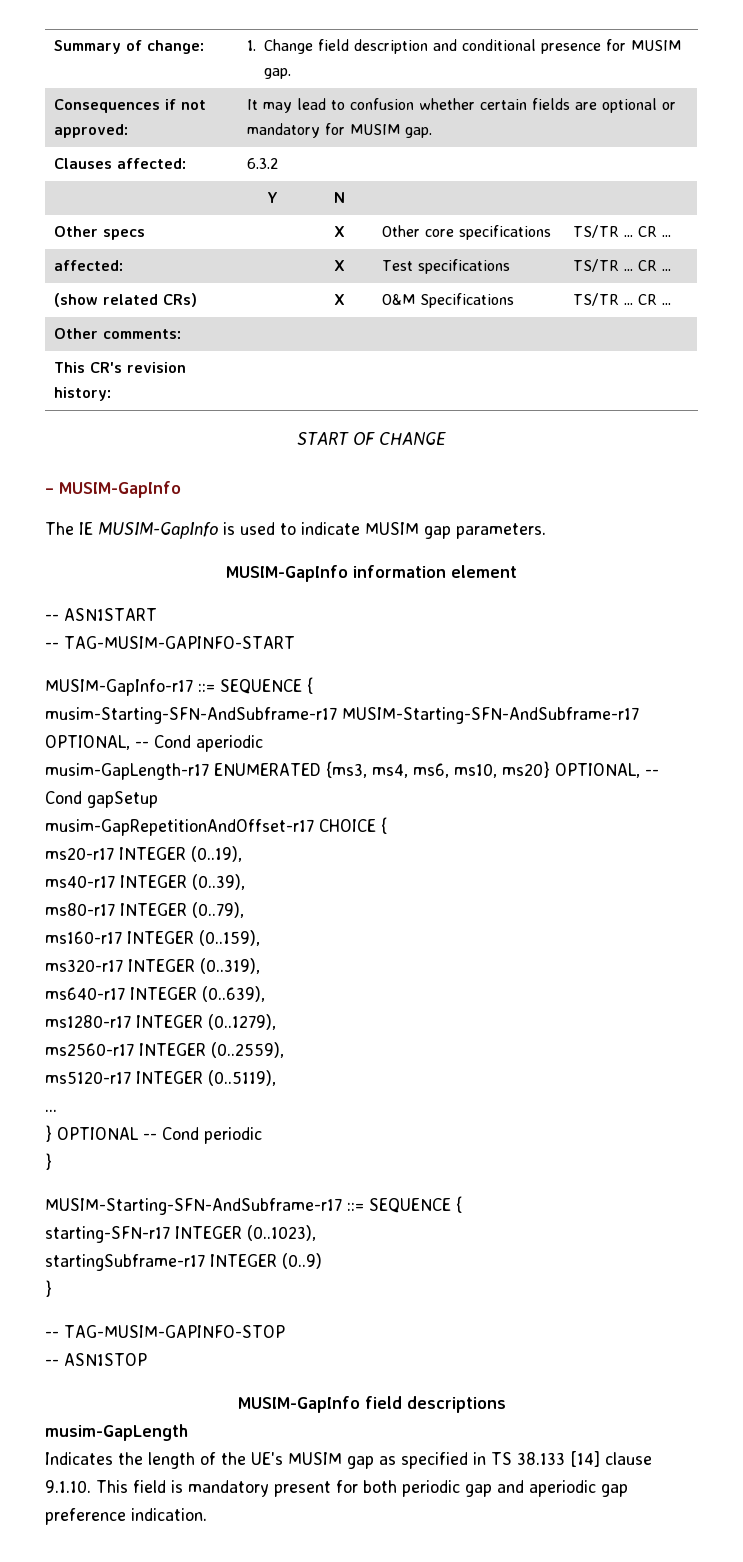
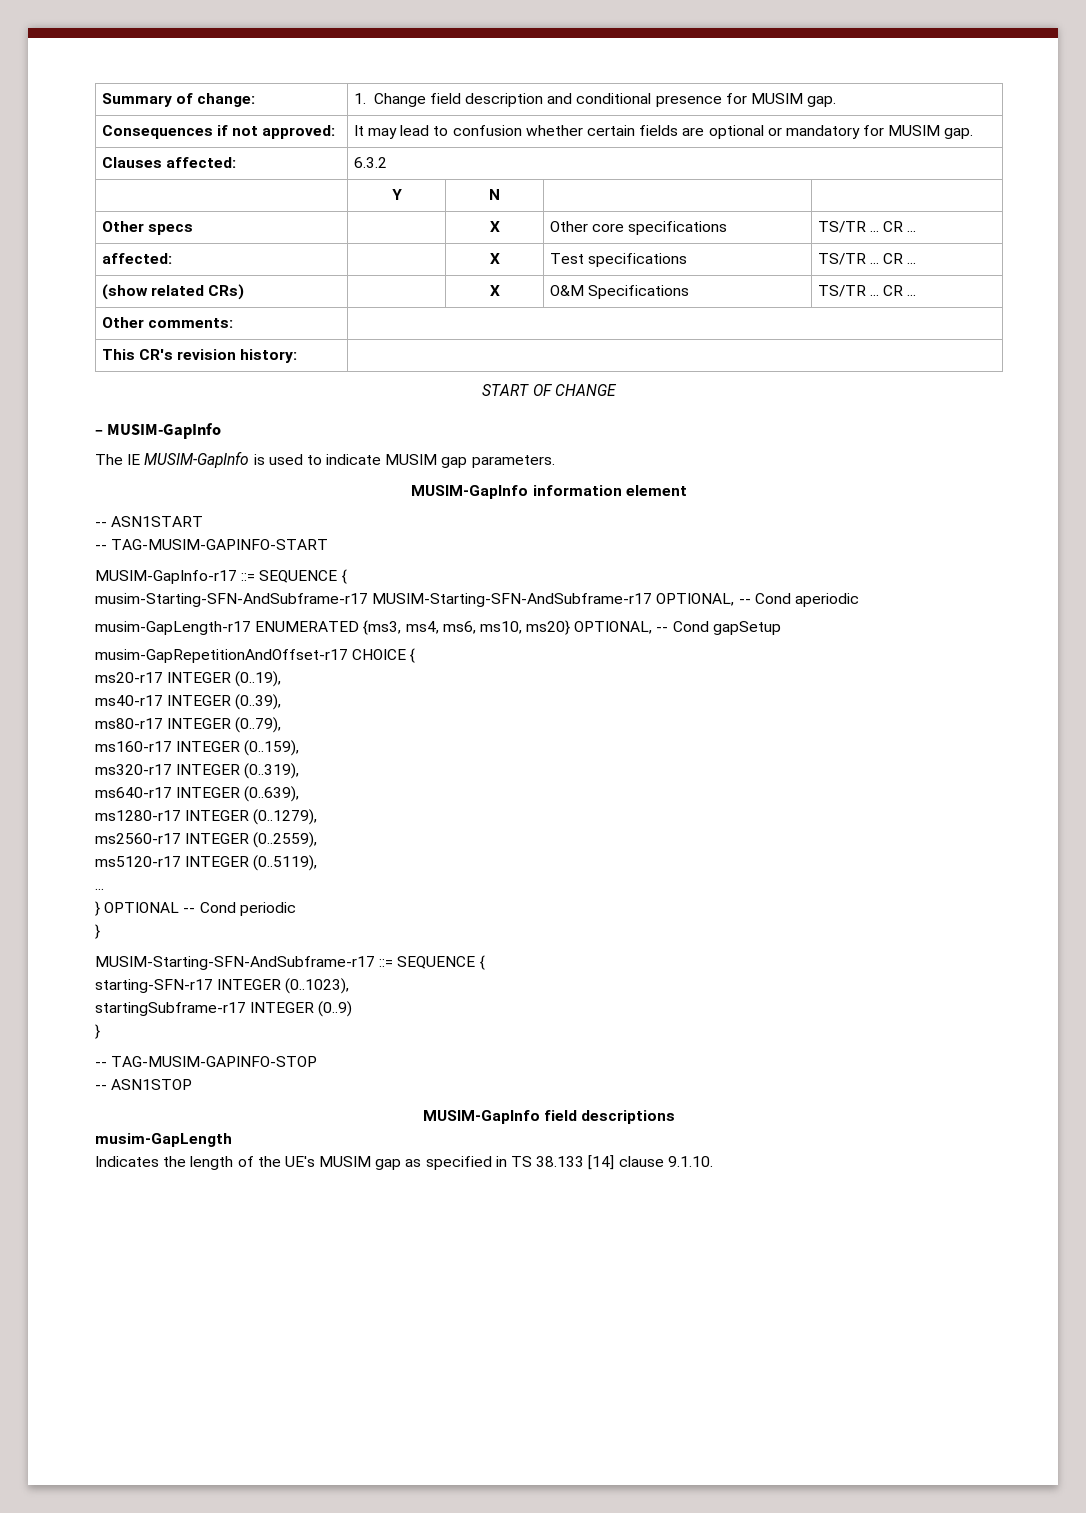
[96,1480,628,1497] [45,1508,207,1525] This field is mandatory present for both periodic gap and aperiodic gap preference indication. -> (713, 1161) none

